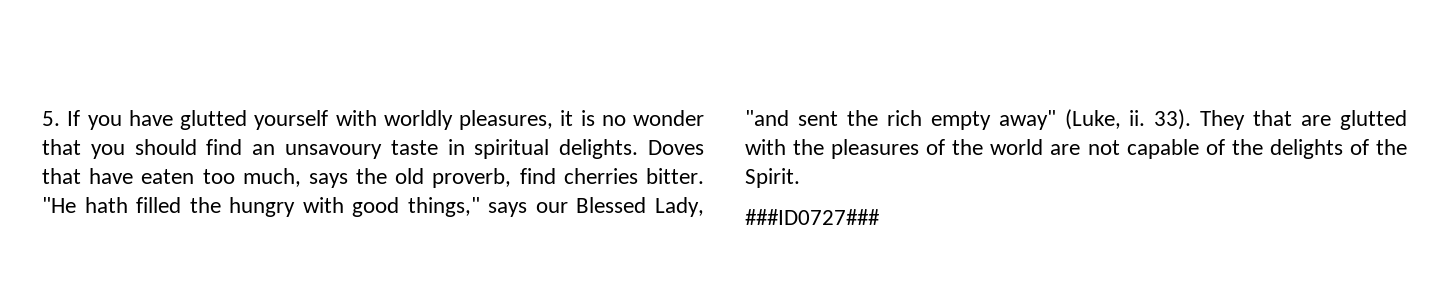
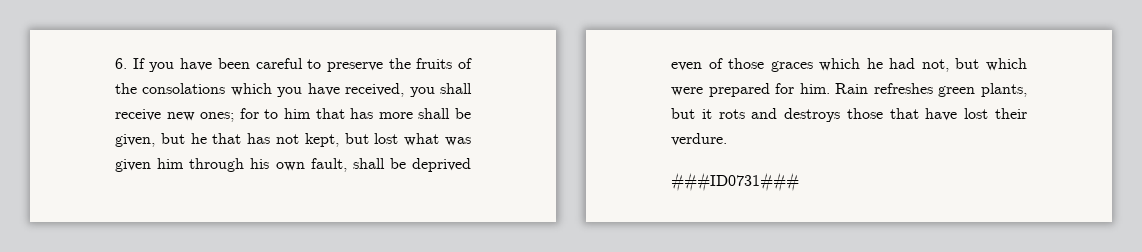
[42,111,60,126] 5. -> [115,58,127,69] 6.
[179,110,704,130] [42,139,704,159] [42,168,704,188] [42,197,704,217] [745,109,1407,130] [745,139,1407,159] [745,168,800,188] [745,209,880,225] glutted yourself with worldly pleasures, it is no wonder that you should find an unsavoury taste in spiritual delights. Doves that have eaten too much, says the old proverb, find cherries bitter. "He hath filled the hungry with good things," says our Blessed Lady, "and sent the rich empty away" (Luke, ii. 33). They that are glutted with the pleasures of the world are not capable of the delights of the Spirit. // ###ID0727### -> [217,58,472,72] [115,83,472,97] [115,108,471,122] [115,133,472,147] [115,158,471,172] [671,58,1027,72] [671,83,1027,97] [671,108,1027,122] [671,133,727,146] [671,172,799,192] been careful to preserve the fruits of the consolations which you have received, you shall receive new ones; for to him that has more shall be given, but he that has not kept, but lost what was given him through his own fault, shall be deprived even of those graces which he had not, but which were prepared for him. Rain refreshes green plants, but it rots and destroys those that have lost their verdure. // ###ID0731###

